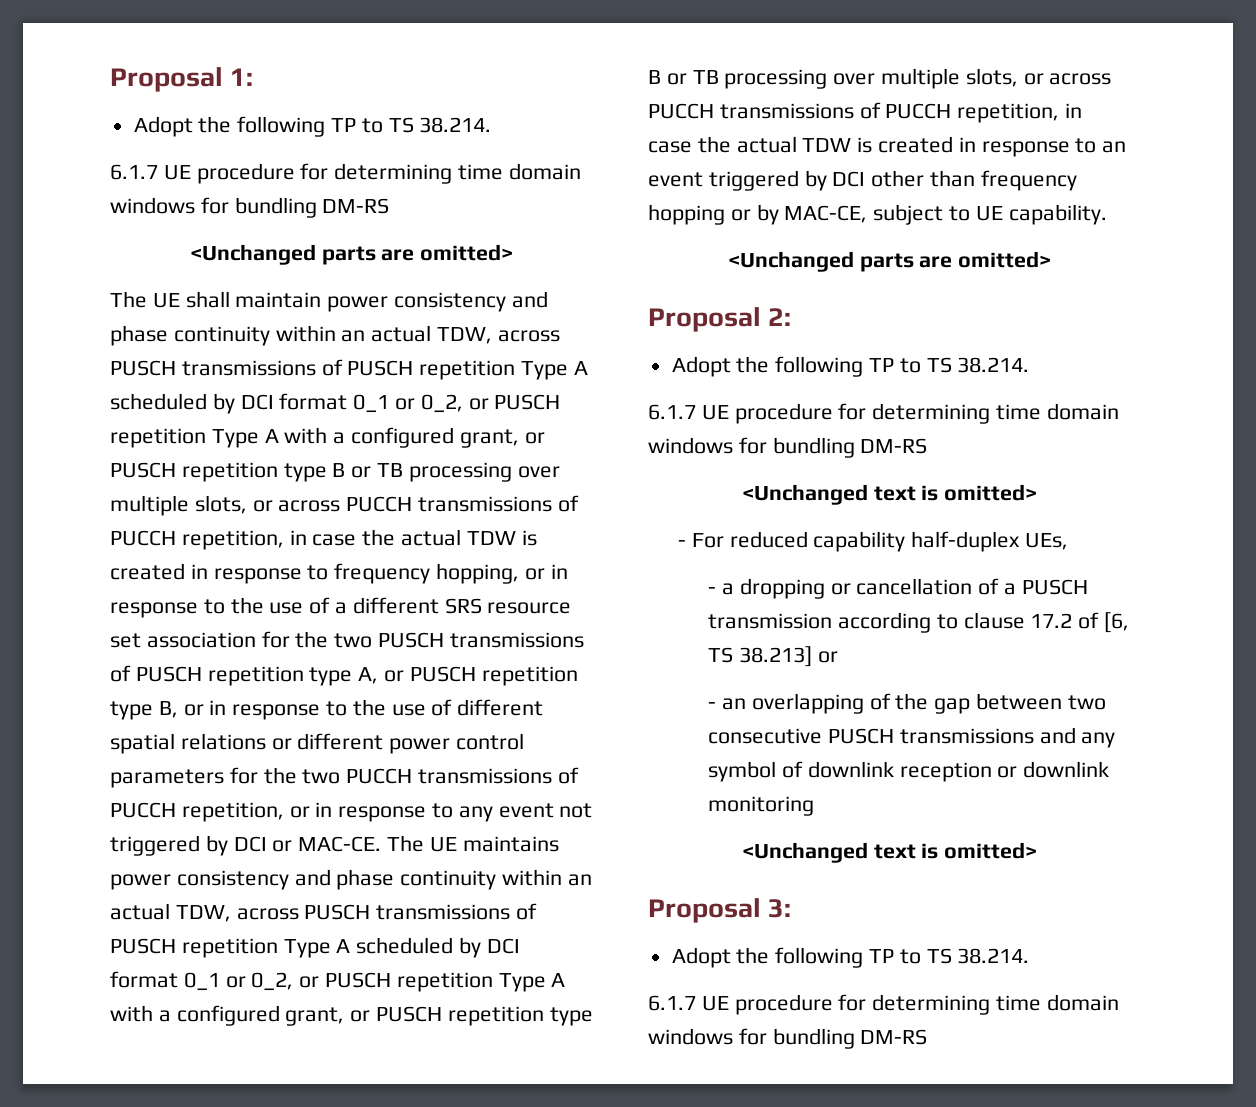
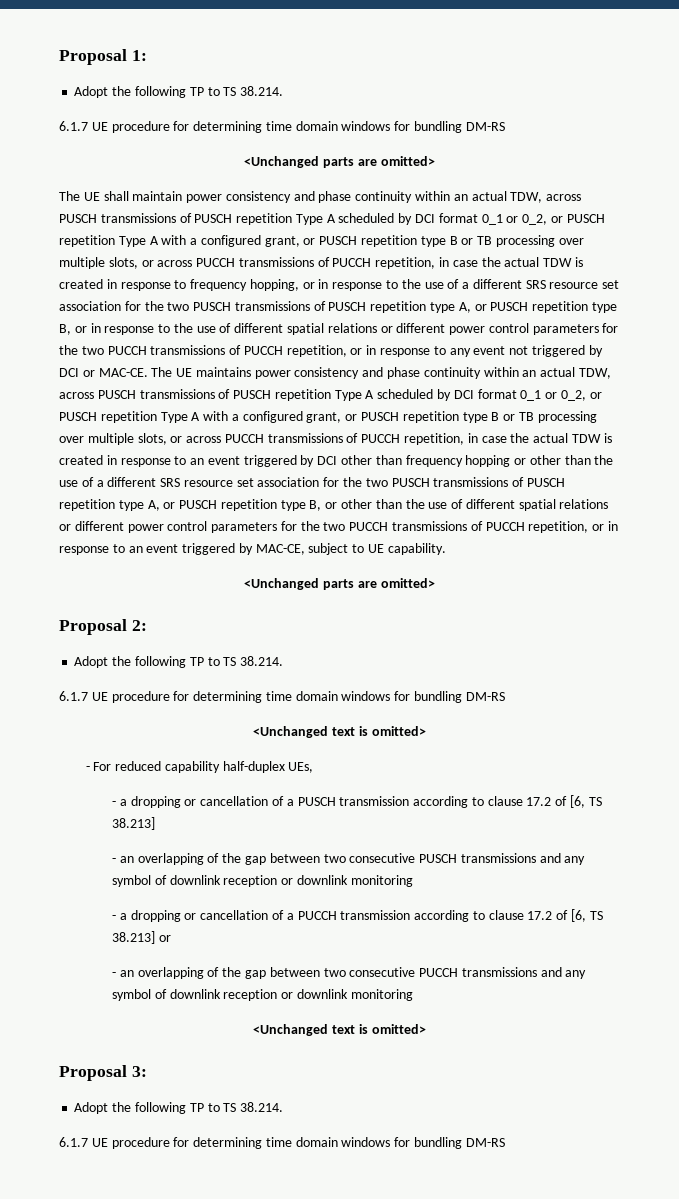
(751, 215) none -> [529,455,614,465] [59,477,565,487] [59,499,609,511] [59,521,618,533] [59,543,236,555] other than the use of a different SRS resource set association for the two PUSCH transmissions of PUSCH repetition type A, or PUSCH repetition type B, or other than the use of different spatial relations or different power control parameters for the two PUCCH transmissions of PUCCH repetition, or in response to an event triggered
(812, 656) none -> [112,853,586,865] [112,875,413,887] [112,909,603,922] [112,931,156,944] // - an overlapping of the gap between two consecutive PUSCH transmissions and any symbol of downlink reception or downlink monitoring // - a dropping or cancellation of a PUCCH transmission according to clause 17.2 of [6, TS 38.213]
[827,728,894,744] PUSCH -> [419,968,459,977] PUCCH

